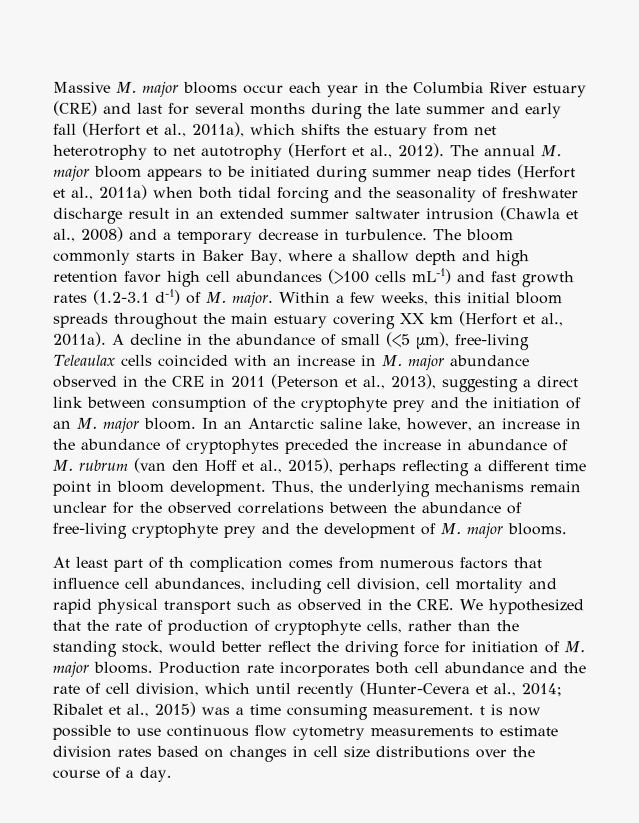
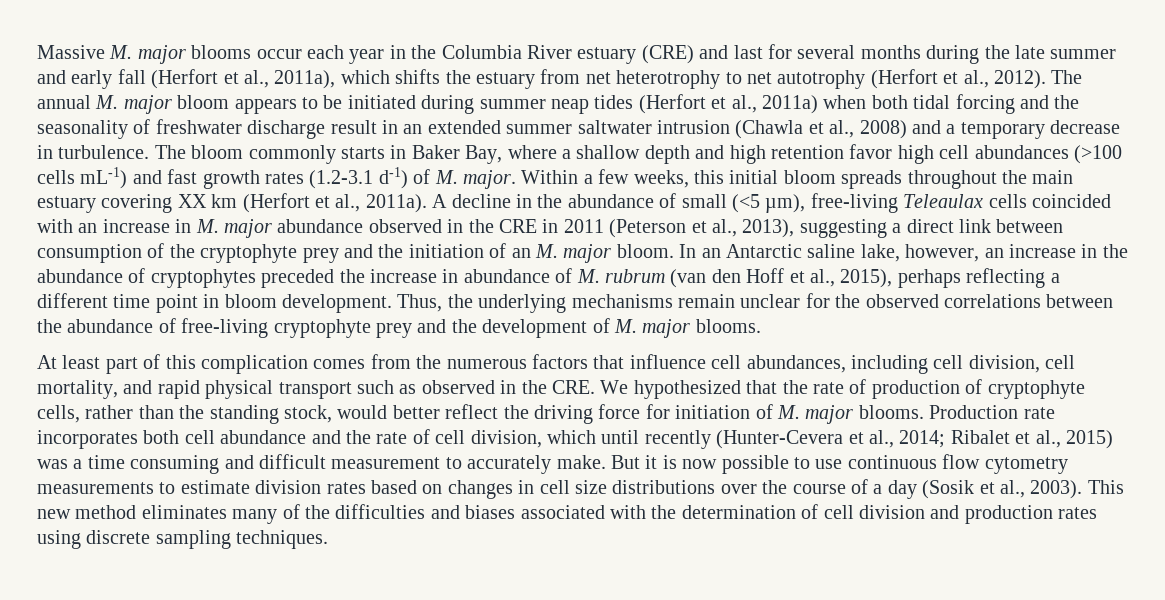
[168,556,184,568] th -> [165,355,196,369] this
(374, 563) none -> [416,355,442,369] the
[455,578,523,594] mortality -> [37,380,118,399] mortality,
[372,706,485,716] measurement. t -> [224,454,658,474] and difficult measurement to accurately make. But it
[139,766,172,782] day. -> [887,480,1124,499] [37,504,1098,524] [37,530,329,549] day (Sosik et al., 2003). This new method eliminates many of the difficulties and biases associated with the determination of cell division and production rates using discrete sampling techniques.

